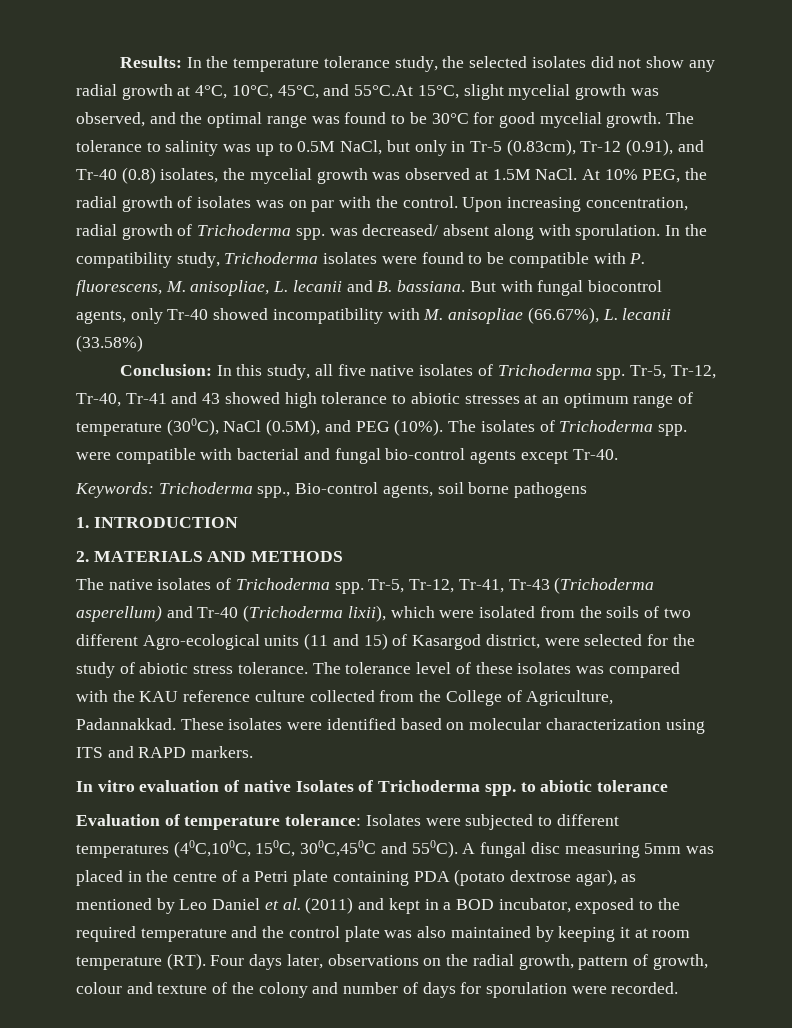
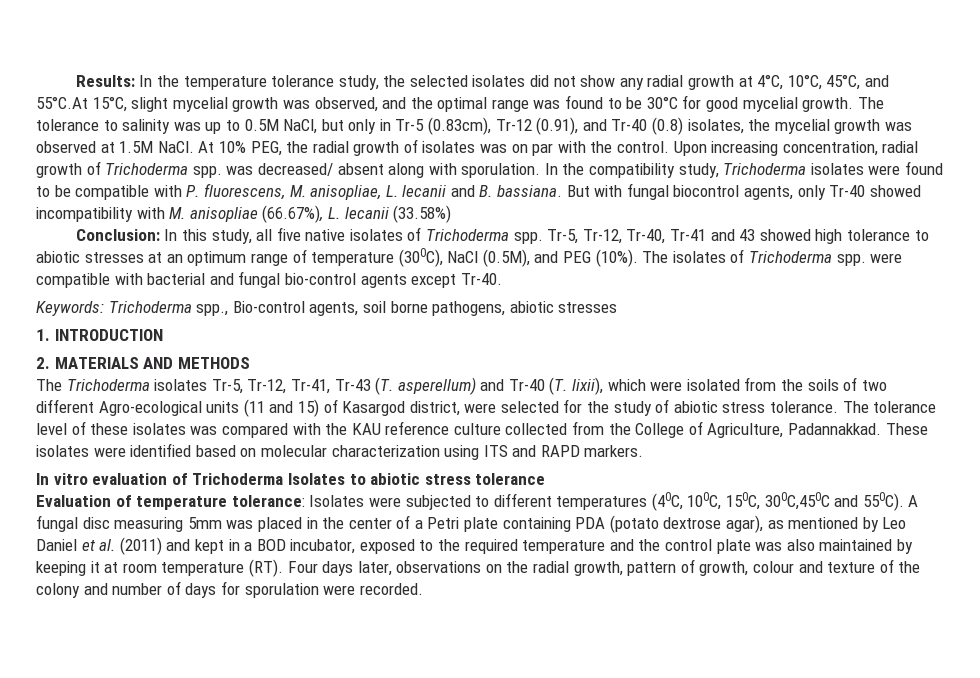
[514,482,588,498] pathogens -> [432,301,618,316] pathogens, abiotic stresses
[108,578,364,594] native isolates of Trichoderma spp. -> [66,379,208,391] Trichoderma isolates
[554,577,655,594] (Trichoderma -> [375,377,394,395] (T.
[243,605,344,622] (Trichoderma -> [549,377,568,395] (T.
[243,780,593,796] native Isolates of Trichoderma spp. to abiotic -> [192,473,471,485] Trichoderma Isolates to abiotic stress
[173,840,251,858] (40C,100C, -> [651,492,722,511] (40C, 100C,
[173,872,218,882] centre -> [348,518,392,529] center

